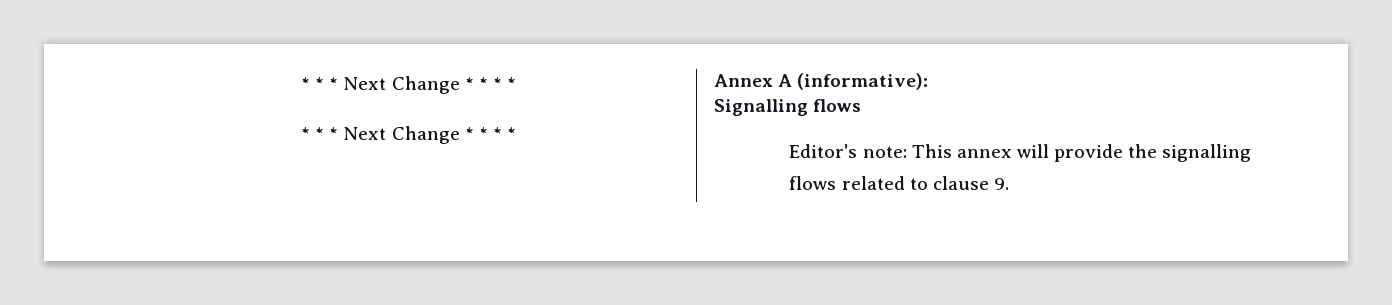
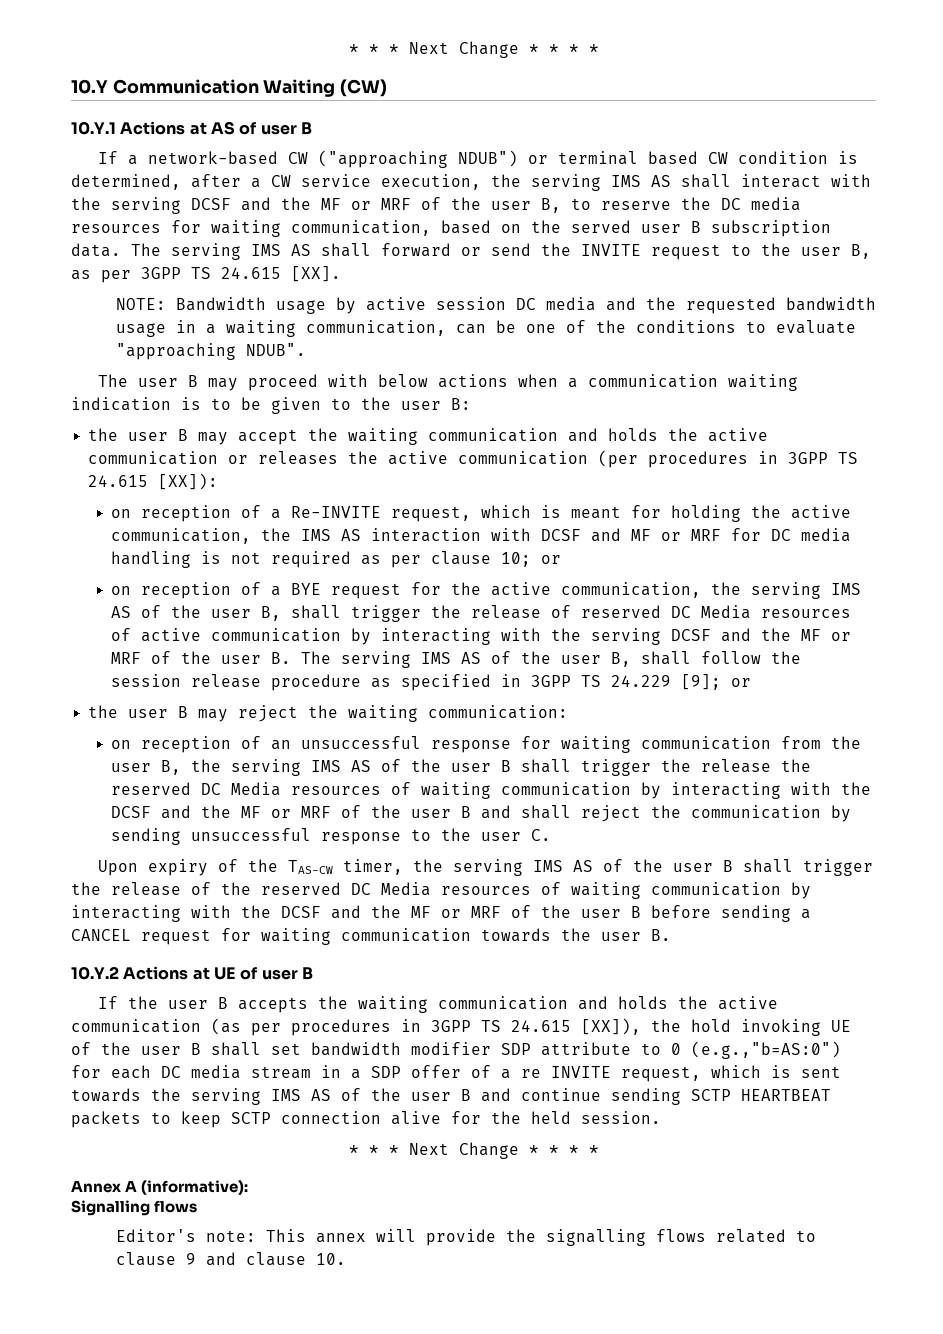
[300,76,517,94] * * * Next Change * * * * -> [348,41,599,58] [71,79,388,97] [71,121,312,135] [98,150,859,168] [71,174,871,191] [71,197,801,214] [71,220,831,237] [71,243,871,260] [71,266,341,283] [115,297,876,314] [115,320,856,337] [115,343,306,360] [98,374,799,391] [71,397,471,414] [88,428,769,445] [88,450,859,468] [88,473,219,490] [110,505,851,522] [110,528,851,544] [110,551,561,568] [110,582,861,599] [110,605,851,622] [110,628,851,645] [110,651,801,668] [110,674,751,691] [88,705,569,722] [110,736,861,753] [110,759,811,776] [110,782,871,799] [110,805,851,822] [110,828,551,845] [98,859,874,876] [71,882,811,899] [71,905,811,922] [71,928,671,945] [71,966,313,980] [98,996,779,1013] [71,1018,851,1036] [71,1041,841,1059] [71,1065,841,1082] [71,1088,831,1105] [71,1111,661,1128] * * * Next Change * * * * // 10.Y Communication Waiting (CW) // 10.Y.1 Actions at AS of user B // If a network-based CW ("approaching NDUB") or terminal based CW condition is determined, after a CW service execution, the serving IMS AS shall interact with the serving DCSF and the MF or MRF of the user B, to reserve the DC media resources for waiting communication, based on the served user B subscription data. The serving IMS AS shall forward or send the INVITE request to the user B, as per 3GPP TS 24.615 [XX]. // NOTE: Bandwidth usage by active session DC media and the requested bandwidth usage in a waiting communication, can be one of the conditions to evaluate "approaching NDUB". // The user B may proceed with below actions when a communication waiting indication is to be given to the user B: // the user B may accept the waiting communication and holds the active communication or releases the active communication (per procedures in 3GPP TS 24.615 [XX]): // on reception of a Re-INVITE request, which is meant for holding the active communication, the IMS AS interaction with DCSF and MF or MRF for DC media handling is not required as per clause 10; or // on reception of a BYE request for the active communication, the serving IMS AS of the user B, shall trigger the release of reserved DC Media resources of active communication by interacting with the serving DCSF and the MF or MRF of the user B. The serving IMS AS of the user B, shall follow the session release procedure as specified in 3GPP TS 24.229 [9]; or // the user B may reject the waiting communication: // on reception of an unsuccessful response for waiting communication from the user B, the serving IMS AS of the user B shall trigger the release the reserved DC Media resources of waiting communication by interacting with the DCSF and the MF or MRF of the user B and shall reject the communication by sending unsuccessful response to the user C. // Upon expiry of the TAS-CW timer, the serving IMS AS of the user B shall trigger the release of the reserved DC Media resources of waiting communication by interacting with the DCSF and the MF or MRF of the user B before sending a CANCEL request for waiting communication towards the user B. // 10.Y.2 Actions at UE of user B // If the user B accepts the waiting communication and holds the active communication (as per procedures in 3GPP TS 24.615 [XX]), the hold invoking UE of the user B shall set bandwidth modifier SDP attribute to 0 (e.g.,"b=AS:0") for each DC media stream in a SDP offer of a re INVITE request, which is sent towards the serving IMS AS of the user B and continue sending SCTP HEARTBEAT packets to keep SCTP connection alive for the held session.
[993,178,1009,190] 9. -> [185,1252,346,1266] 9 and clause 10.

